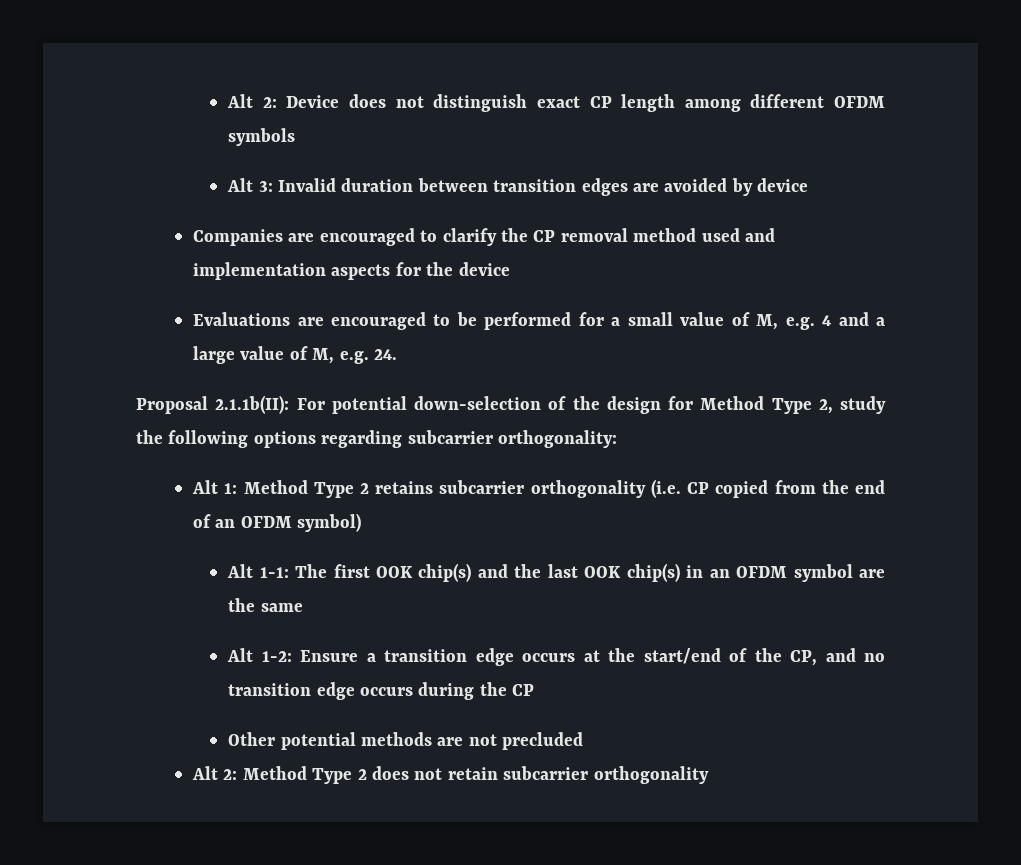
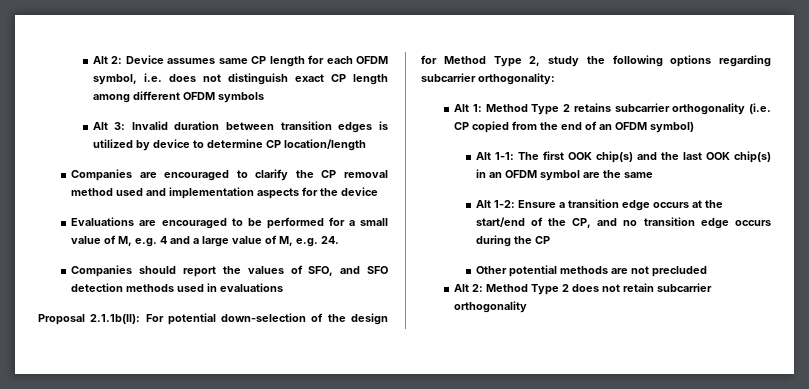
(340, 101) none -> [167,55,389,67] [92,73,162,85] assumes same CP length for each OFDM symbol, i.e.
[632,178,728,192] are avoided -> [379,121,388,130] [92,139,133,148] is utilized
(809, 185) none -> [192,139,366,151] to determine CP location/length
(398, 354) none -> [71,265,388,277] [71,283,284,292] // Companies should report the values of SFO, and SFO detection methods used in evaluations

